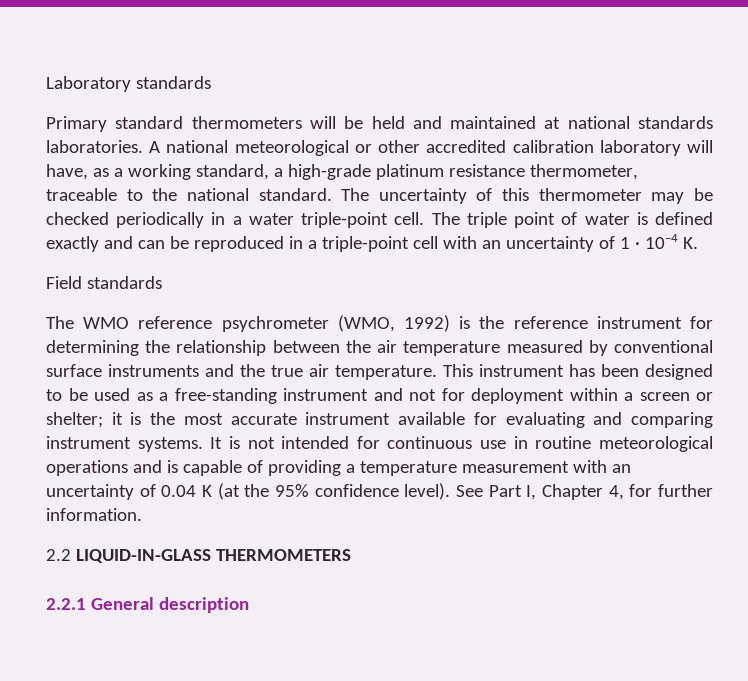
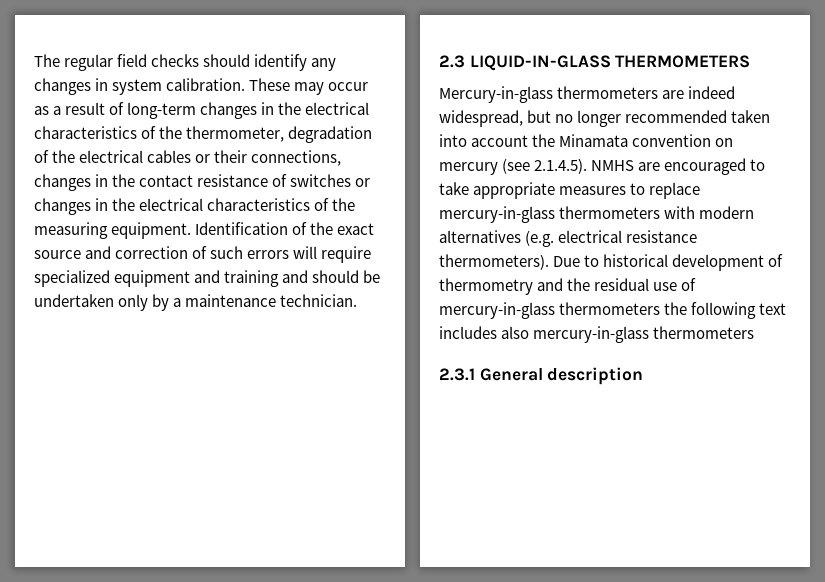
[46,76,211,92] [46,116,713,132] [46,140,713,156] [46,164,638,180] [46,188,713,204] [46,212,714,228] [46,234,698,252] [46,276,162,289] [46,315,713,332] [46,340,713,356] [46,364,713,380] [46,388,713,404] [46,412,713,428] [46,436,713,452] [46,460,631,476] [46,483,713,500] [46,508,142,521] [46,549,351,563] [46,598,86,610] Laboratory standards // Primary standard thermometers will be held and maintained at national standards laboratories. A national meteorological or other accredited calibration laboratory will have, as a working standard, a high-grade platinum resistance thermometer, traceable to the national standard. The uncertainty of this thermometer may be checked periodically in a water triple-point cell. The triple point of water is defined exactly and can be reproduced in a triple-point cell with an uncertainty of 1 · 10–4 K. // Field standards // The WMO reference psychrometer (WMO, 1992) is the reference instrument for determining the relationship between the air temperature measured by conventional surface instruments and the true air temperature. This instrument has been designed to be used as a free-standing instrument and not for deployment within a screen or shelter; it is the most accurate instrument available for evaluating and comparing instrument systems. It is not intended for continuous use in routine meteorological operations and is capable of providing a temperature measurement with an uncertainty of 0.04 K (at the 95% confidence level). See Part I, Chapter 4, for further information. // 2.2 LIQUID-IN-GLASS THERMOMETERS // 2.2.1 -> [34,54,337,71] [34,78,369,95] [34,102,370,119] [34,126,373,143] [34,150,342,166] [34,174,371,191] [34,198,356,215] [34,222,375,239] [34,246,372,263] [34,270,381,287] [34,294,358,311] [439,55,751,71] [439,86,736,103] [439,110,771,127] [439,134,734,147] [439,158,766,175] [439,182,701,199] [439,206,755,223] [439,230,698,247] [439,254,784,271] [439,278,697,295] [439,302,787,319] [439,326,755,343] [439,368,475,381] The regular field checks should identify any changes in system calibration. These may occur as a result of long-term changes in the electrical characteristics of the thermometer, degradation of the electrical cables or their connections, changes in the contact resistance of switches or changes in the electrical characteristics of the measuring equipment. Identification of the exact source and correction of such errors will require specialized equipment and training and should be undertaken only by a maintenance technician. // 2.3 LIQUID-IN-GLASS THERMOMETERS // Mercury-in-glass thermometers are indeed widespread, but no longer recommended taken into account the Minamata convention on mercury (see 2.1.4.5). NMHS are encouraged to take appropriate measures to replace mercury-in-glass thermometers with modern alternatives (e.g. electrical resistance thermometers). Due to historical development of thermometry and the residual use of mercury-in-glass thermometers the following text includes also mercury-in-glass thermometers // 2.3.1

